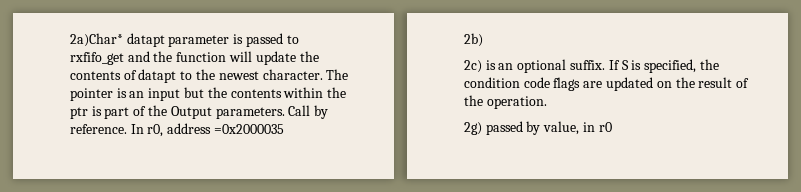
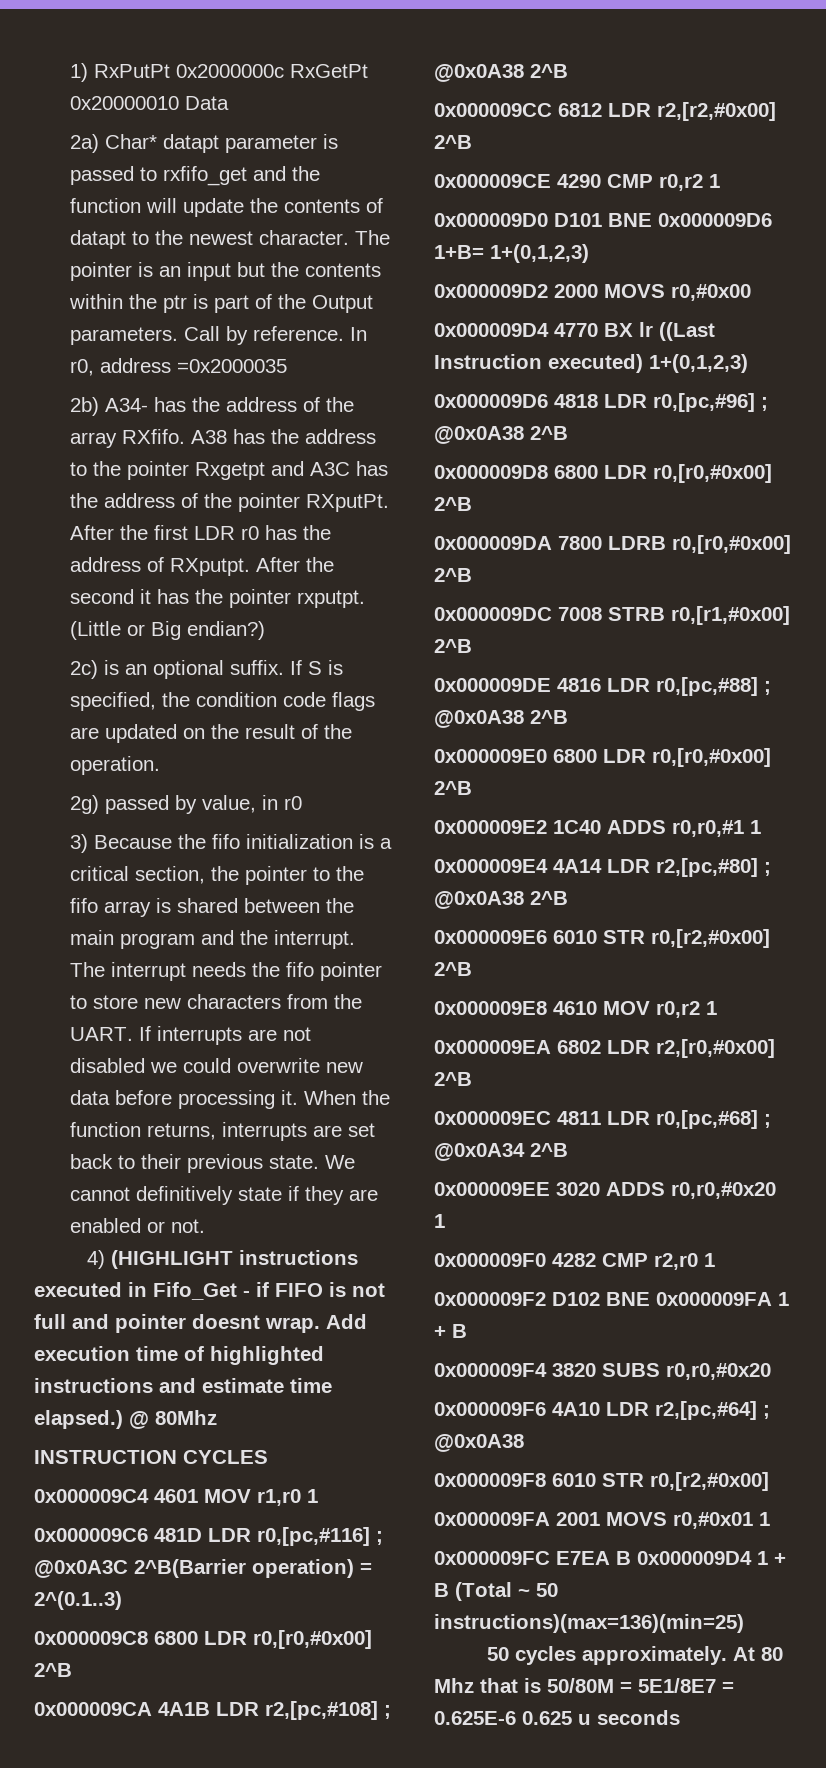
[69,33,123,47] 2a)Char* -> [70,63,369,82] [70,96,230,110] [70,134,158,153] 1) RxPutPt 0x2000000c RxGetPt 0x20000010 Data // 2a) Char*
(483, 40) none -> [105,397,355,412] [70,429,377,448] [70,461,389,480] [70,493,390,512] [70,525,332,540] [70,557,335,576] [70,589,366,608] [70,621,266,640] A34- has the address of the array RXfifo. A38 has the address to the pointer Rxgetpt and A3C has the address of the pointer RXputPt. After the first LDR r0 has the address of RXputpt. After the second it has the pointer rxputpt. (Little or Big endian?)
(612, 127) none -> [70,834,393,853] [70,866,365,885] [70,898,355,917] [70,930,356,949] [70,962,383,981] [70,994,363,1009] [70,1026,312,1045] [70,1058,364,1073] [70,1090,391,1109] [70,1122,376,1141] [70,1154,356,1173] [70,1186,379,1205] [70,1218,206,1233] [86,1250,358,1269] [34,1282,385,1300] [34,1314,367,1333] [34,1346,324,1365] [34,1378,332,1393] [34,1410,217,1429] [34,1450,268,1464] [34,1489,318,1506] [34,1527,383,1546] [34,1559,372,1578] [34,1591,122,1610] [34,1630,372,1649] [34,1663,72,1677] [34,1701,391,1720] [434,64,568,82] [434,102,776,121] [434,135,472,149] [434,174,720,191] [434,213,772,227] [434,244,589,263] [434,284,751,301] [434,322,715,341] [434,354,748,373] [434,393,768,412] [434,426,568,444] [434,464,772,483] [434,497,472,511] [434,535,791,554] [434,568,472,582] [434,606,790,625] [434,639,472,653] [434,677,771,696] [434,710,568,728] [434,748,771,767] [434,781,472,795] [434,820,761,837] [434,858,771,877] [434,891,568,909] [434,929,770,948] [434,962,472,976] [434,1001,717,1018] [434,1039,775,1058] [434,1072,472,1086] [434,1110,771,1129] [434,1143,568,1161] [434,1182,776,1199] [434,1214,445,1228] [434,1253,715,1270] [434,1292,789,1306] [434,1324,467,1338] [434,1363,771,1380] [434,1401,770,1420] [434,1434,524,1452] [434,1472,769,1491] [434,1512,770,1529] [434,1551,786,1565] [434,1582,558,1601] [434,1614,744,1633] [486,1646,783,1665] [434,1678,734,1693] [434,1710,680,1725] // 3) Because the fifo initialization is a critical section, the pointer to the fifo array is shared between the main program and the interrupt. The interrupt needs the fifo pointer to store new characters from the UART. If interrupts are not disabled we could overwrite new data before processing it. When the function returns, interrupts are set back to their previous state. We cannot definitively state if they are enabled or not. // 4) (HIGHLIGHT instructions executed in Fifo_Get - if FIFO is not full and pointer doesnt wrap. Add execution time of highlighted instructions and estimate time elapsed.) @ 80Mhz // INSTRUCTION CYCLES // 0x000009C4 4601 MOV r1,r0 1 // 0x000009C6 481D LDR r0,[pc,#116] ; @0x0A3C 2^B(Barrier operation) = 2^(0.1..3) // 0x000009C8 6800 LDR r0,[r0,#0x00] 2^B // 0x000009CA 4A1B LDR r2,[pc,#108] ; @0x0A38 2^B // 0x000009CC 6812 LDR r2,[r2,#0x00] 2^B // 0x000009CE 4290 CMP r0,r2 1 // 0x000009D0 D101 BNE 0x000009D6 1+B= 1+(0,1,2,3) // 0x000009D2 2000 MOVS r0,#0x00 // 0x000009D4 4770 BX lr ((Last Instruction executed) 1+(0,1,2,3) // 0x000009D6 4818 LDR r0,[pc,#96] ; @0x0A38 2^B // 0x000009D8 6800 LDR r0,[r0,#0x00] 2^B // 0x000009DA 7800 LDRB r0,[r0,#0x00] 2^B // 0x000009DC 7008 STRB r0,[r1,#0x00] 2^B // 0x000009DE 4816 LDR r0,[pc,#88] ; @0x0A38 2^B // 0x000009E0 6800 LDR r0,[r0,#0x00] 2^B // 0x000009E2 1C40 ADDS r0,r0,#1 1 // 0x000009E4 4A14 LDR r2,[pc,#80] ; @0x0A38 2^B // 0x000009E6 6010 STR r0,[r2,#0x00] 2^B // 0x000009E8 4610 MOV r0,r2 1 // 0x000009EA 6802 LDR r2,[r0,#0x00] 2^B // 0x000009EC 4811 LDR r0,[pc,#68] ; @0x0A34 2^B // 0x000009EE 3020 ADDS r0,r0,#0x20 1 // 0x000009F0 4282 CMP r2,r0 1 // 0x000009F2 D102 BNE 0x000009FA 1 + B // 0x000009F4 3820 SUBS r0,r0,#0x20 // 0x000009F6 4A10 LDR r2,[pc,#64] ; @0x0A38 // 0x000009F8 6010 STR r0,[r2,#0x00] // 0x000009FA 2001 MOVS r0,#0x01 1 // 0x000009FC E7EA B 0x000009D4 1 + B (Total ~ 50 instructions)(max=136)(min=25) // 50 cycles approximately. At 80 Mhz that is 50/80M = 5E1/8E7 = 0.625E-6 0.625 u seconds

